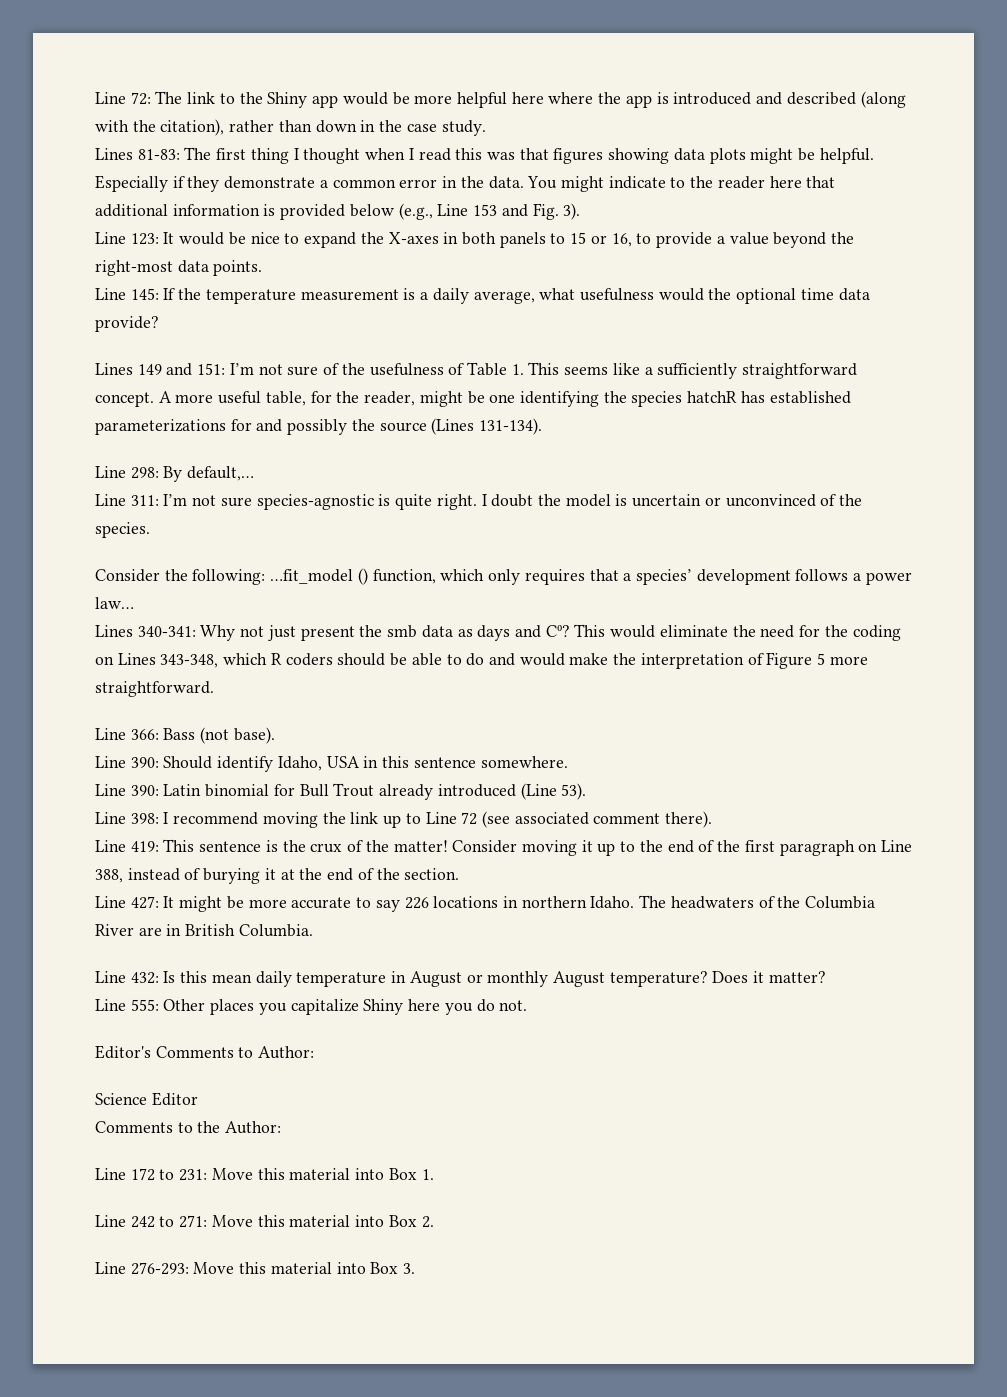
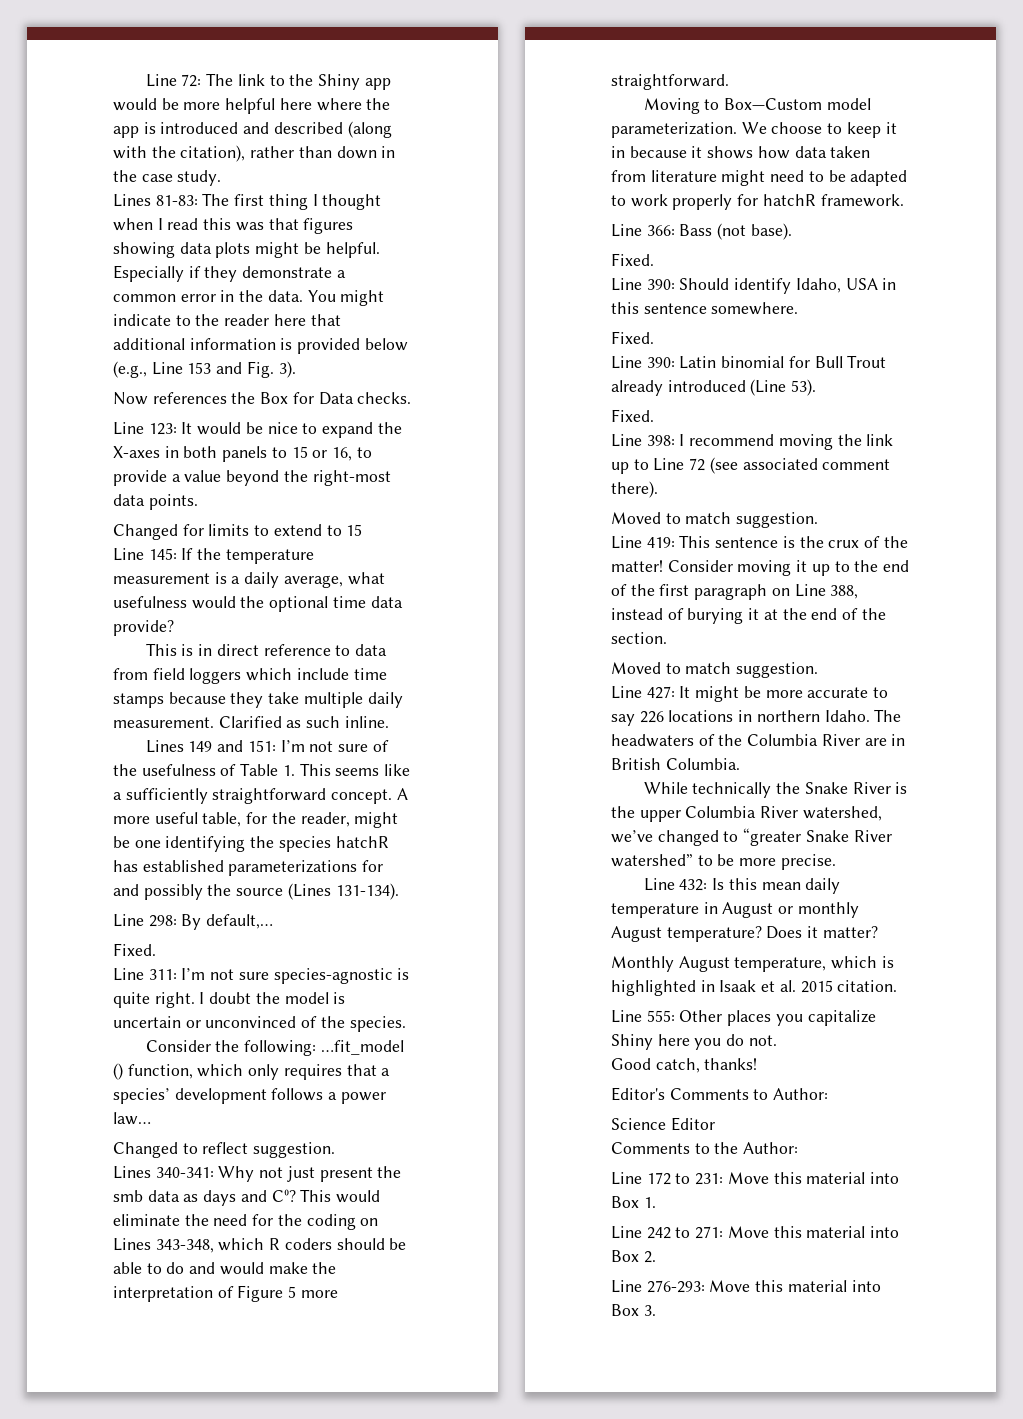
(581, 211) none -> [113,392,412,405] // Now references the Box for Data checks.
(263, 268) none -> [113,524,363,540] // Changed for limits to extend to 15
(159, 324) none -> [145,643,387,656] [113,668,387,684] [113,692,403,708] [113,716,389,728] // This is in direct reference to data from field loggers which include time stamps because they take multiple daily measurement. Clarified as such inline.
(255, 473) none -> [113,943,156,956] // Fixed.
(134, 603) none -> [113,1142,336,1158] // Changed to reflect suggestion.
(214, 689) none -> [643,98,871,114] [611,122,897,138] [611,146,871,159] [611,170,908,186] [611,194,904,210] // Moving to Box—Custom model parameterization. We choose to keep it in because it shows how data taken from literature might need to be adapted to work properly for hatchR framework.
(275, 735) none -> [611,253,654,266] // Fixed.
(568, 762) none -> [611,331,654,344] // Fixed.
(587, 791) none -> [611,409,654,422] // Fixed.
(713, 819) none -> [611,512,819,528] // Moved to match suggestion.
(460, 874) none -> [611,662,819,678] // Moved to match suggestion.
(313, 930) none -> [643,782,908,798] [611,806,882,822] [611,828,892,846] [611,854,836,870] // While technically the Snake River is the upper Columbia River watershed, we’ve changed to “greater Snake River watershed” to be more precise.
(826, 977) none -> [611,956,894,972] [611,980,898,996] // Monthly August temperature, which is highlighted in Isaak et al. 2015 citation.
(528, 1005) none -> [611,1058,758,1073] // Good catch, thanks!

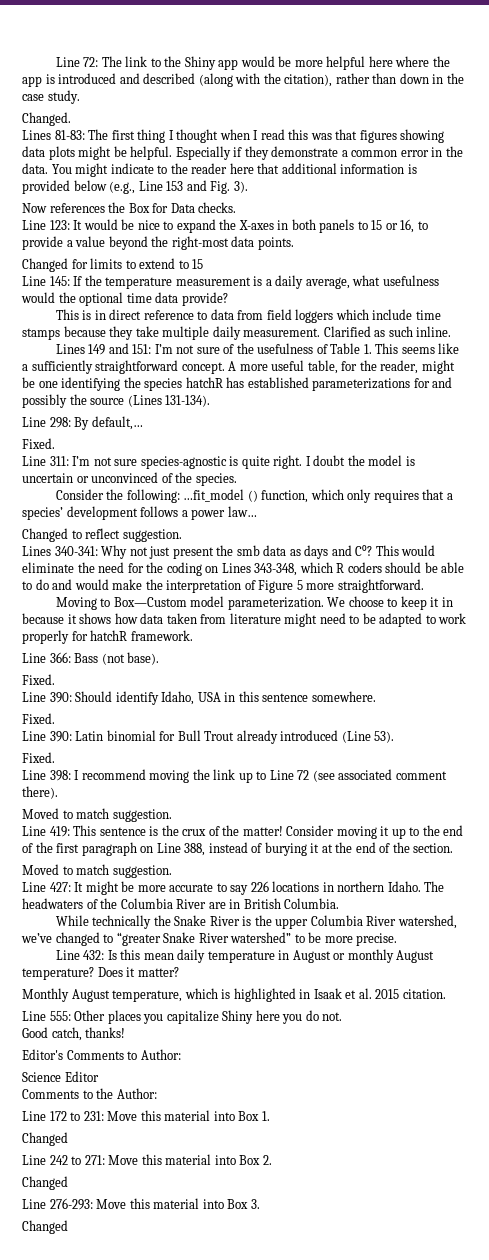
(222, 178) none -> [22,112,71,126] // Changed.
(656, 1202) none -> [22,1132,68,1146] // Changed
(656, 1257) none -> [22,1176,68,1190] // Changed
(656, 1310) none -> [22,1220,68,1234] // Changed

